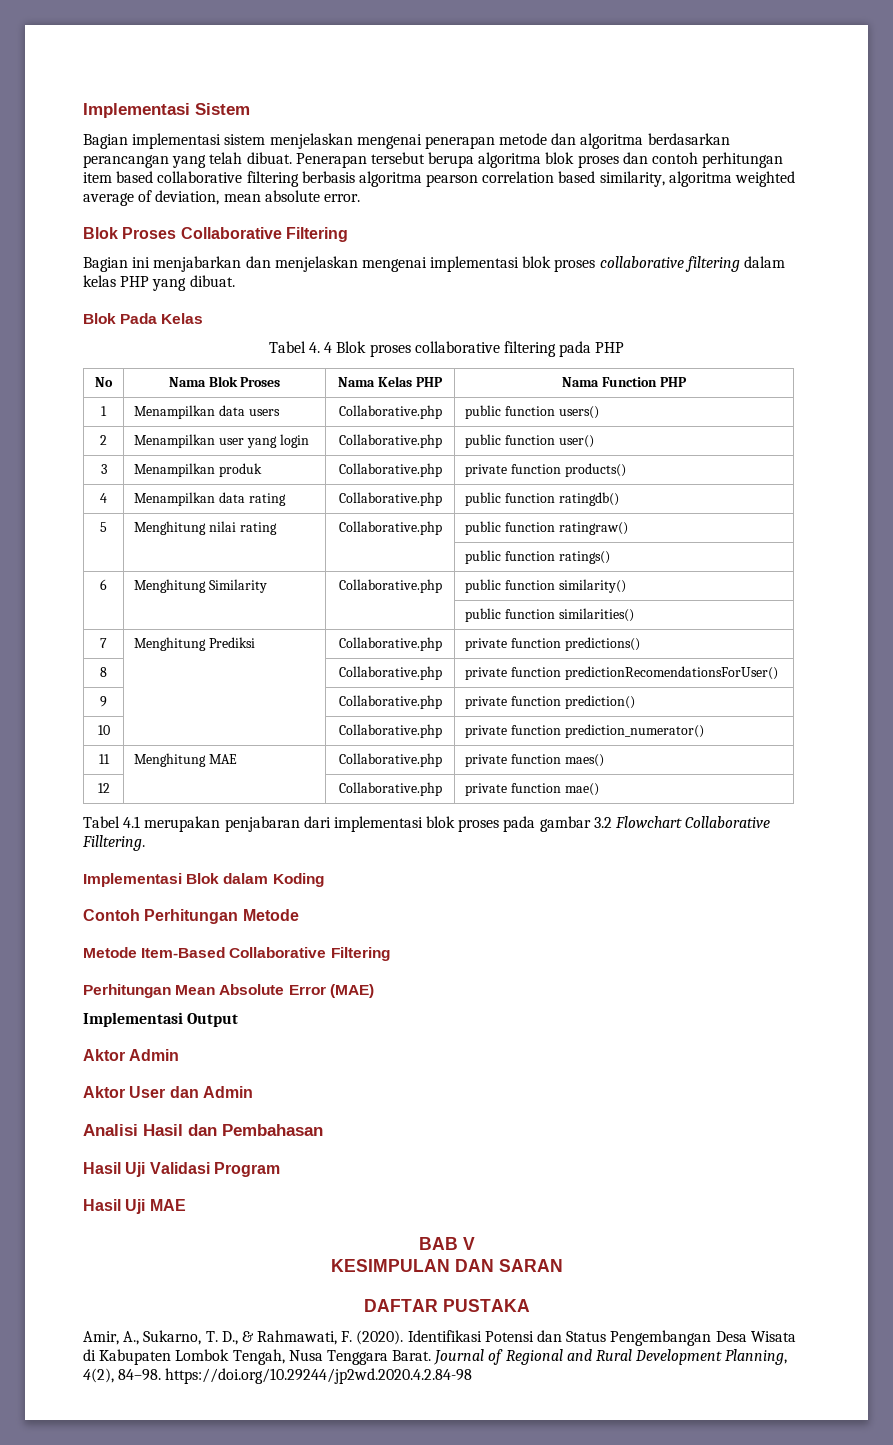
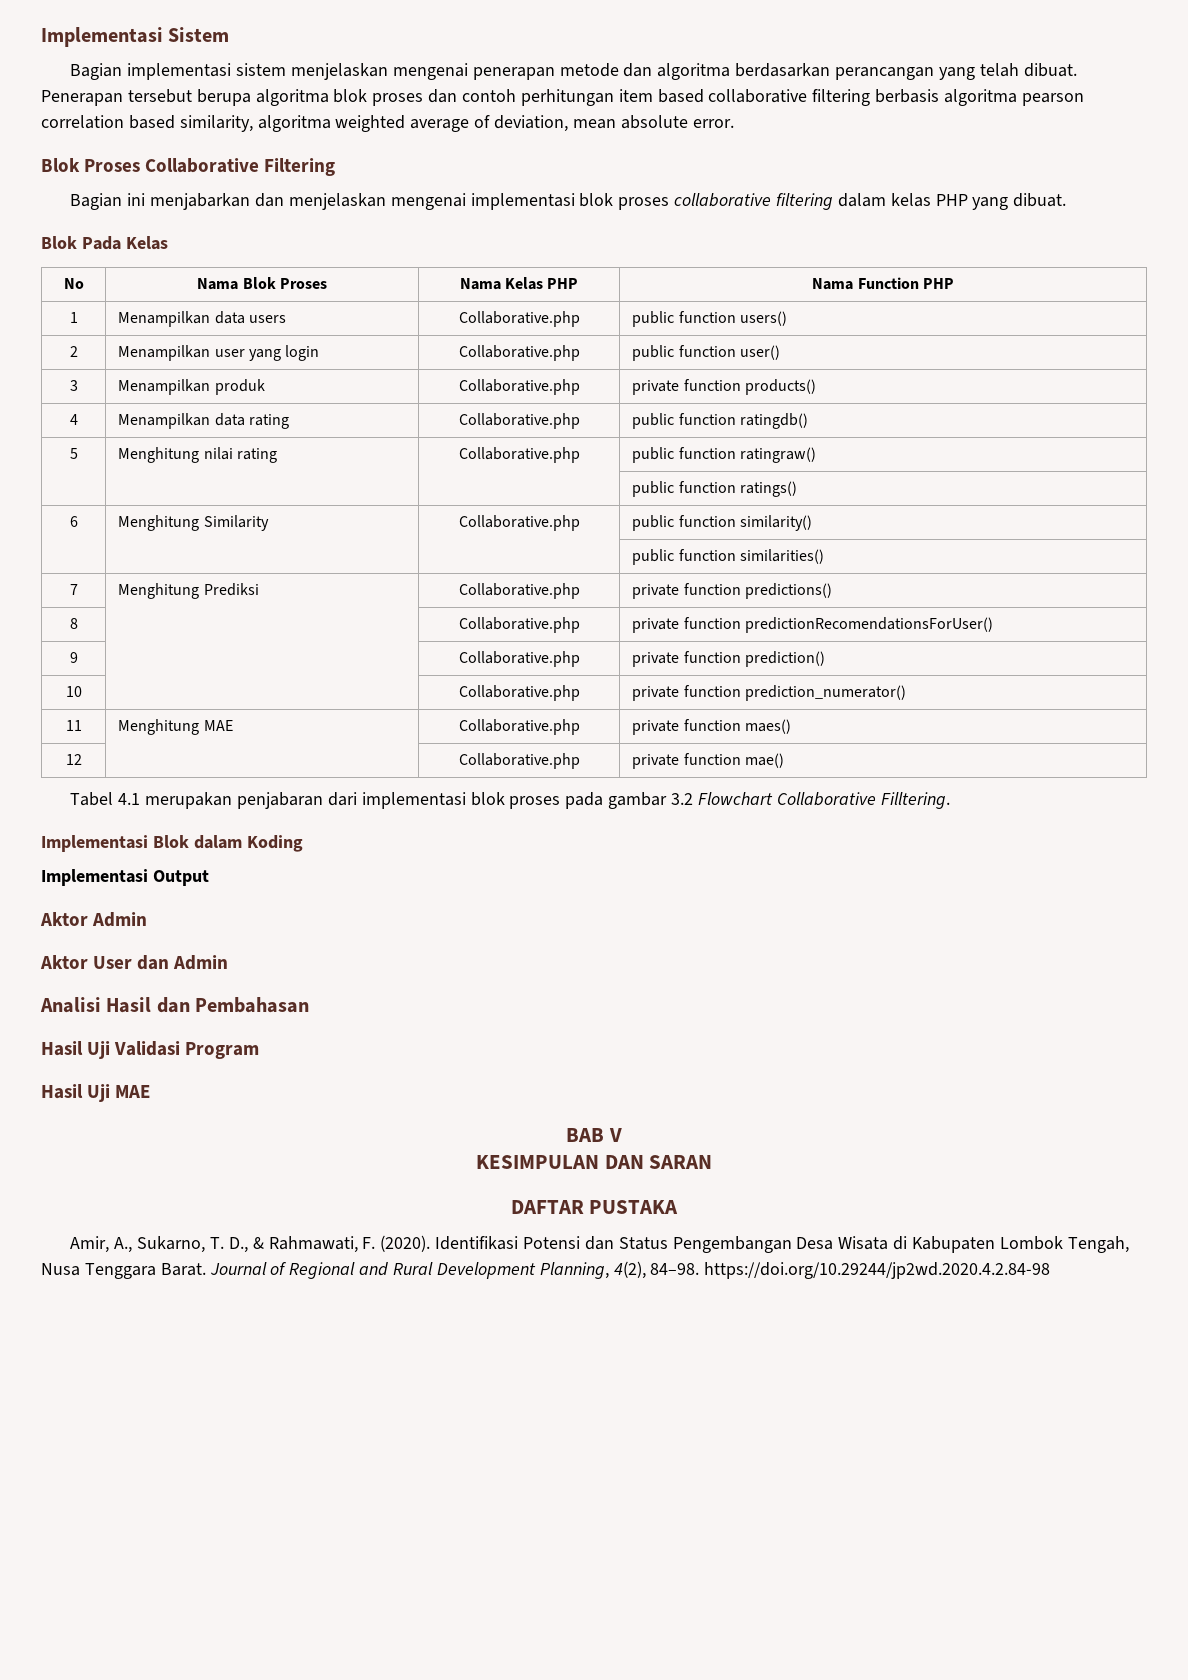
[268,341,625,357] // Tabel 4. 4 Blok proses collaborative filtering pada PHP -> (168, 243) none
[83,909,299,924] [83,947,390,961] [83,984,374,998] // Contoh Perhitungan Metode // Metode Item-Based Collaborative Filtering // Perhitungan Mean Absolute Error (MAE) -> (303, 843) none

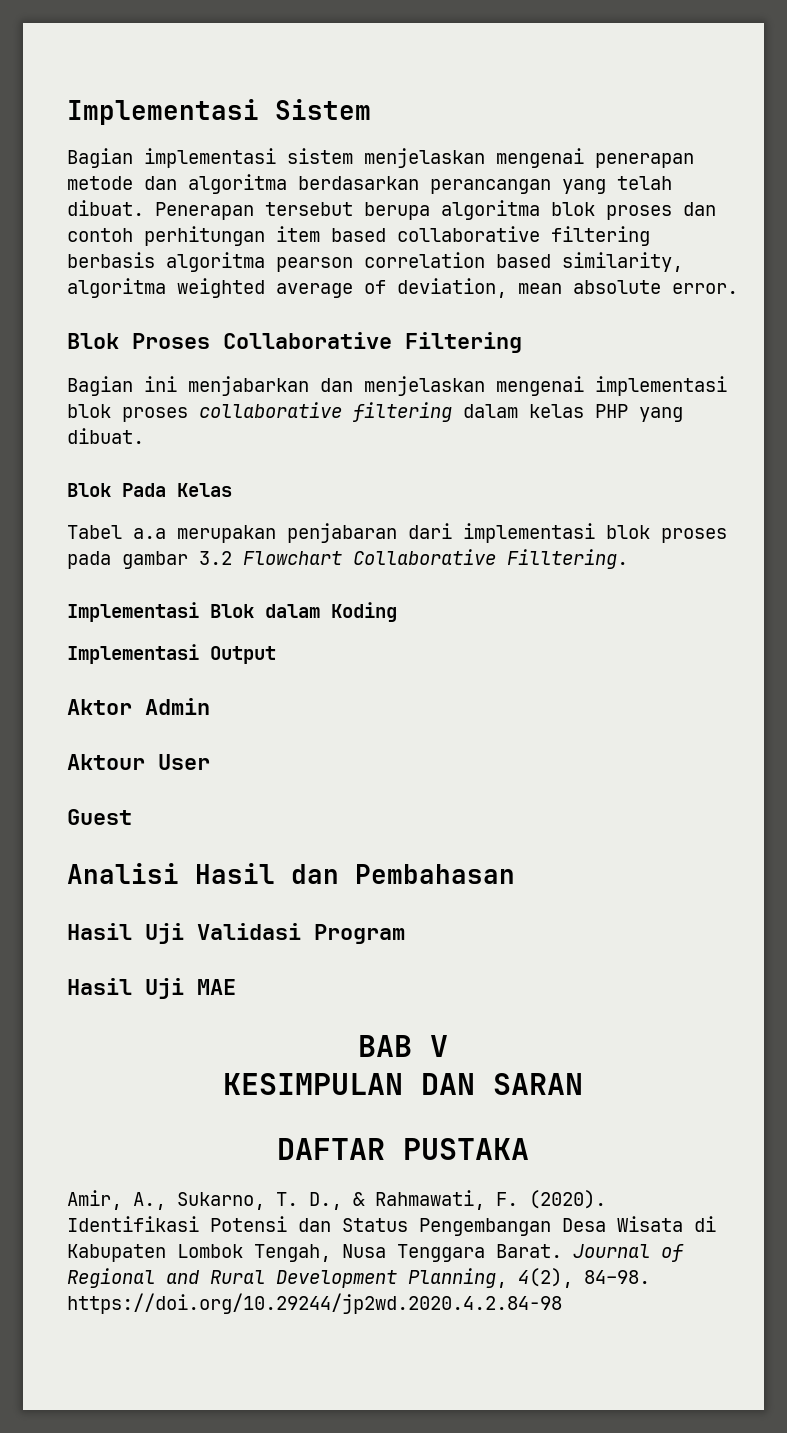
[63,278,84,289] [197,277,327,290] [459,277,579,290] [812,277,954,290] [69,312,78,323] [118,311,287,327] [458,311,580,327] [632,311,788,327] [69,346,78,357] [118,345,320,361] [458,345,580,361] [632,345,781,361] [69,380,78,391] [118,379,265,395] [458,379,580,395] [632,379,817,395] [69,414,78,425] [118,413,290,429] [458,413,580,429] [632,413,809,429] [69,448,78,459] [118,447,278,463] [458,447,580,463] [632,447,817,463] [632,481,798,497] [69,516,78,527] [118,515,269,531] [458,515,580,531] [632,515,813,531] [632,549,825,565] [69,584,78,595] [118,583,259,599] [458,583,580,599] [632,583,833,599] [69,618,78,629] [458,617,580,633] [632,617,994,633] [69,652,78,663] [458,651,580,667] [632,651,826,667] [65,686,82,697] [458,685,580,701] [632,685,907,701] [65,720,82,731] [118,719,233,735] [458,719,580,735] [632,719,792,735] [65,754,82,765] [458,753,580,769] [632,753,785,769] // No | Nama Blok Proses | Nama Kelas PHP | Nama Function PHP // 1 | Menampilkan data users | Collaborative.php | public function users() // 2 | Menampilkan user yang login | Collaborative.php | public function user() // 3 | Menampilkan produk | Collaborative.php | private function products() // 4 | Menampilkan data rating | Collaborative.php | public function ratingdb() // 5 | Menghitung nilai rating | Collaborative.php | public function ratingraw() // | | | public function ratings() // 6 | Menghitung Similarity | Collaborative.php | public function similarity() // | | | public function similarities() // 7 | Menghitung Prediksi | Collaborative.php | private function predictions() // 8 | | Collaborative.php | private function predictionRecomendationsForUser() // 9 | | Collaborative.php | private function prediction() // 10 | | Collaborative.php | private function prediction_numerator() // 11 | Menghitung MAE | Collaborative.php | private function maes() // 12 | | Collaborative.php | private function mae() -> (232, 490) none
[118,793,141,805] 4.1 -> [133,528,166,539] a.a
[40,955,88,969] Aktor -> [67,754,145,770] Aktour
[137,955,229,970] dan Admin -> [67,809,132,825] // Guest

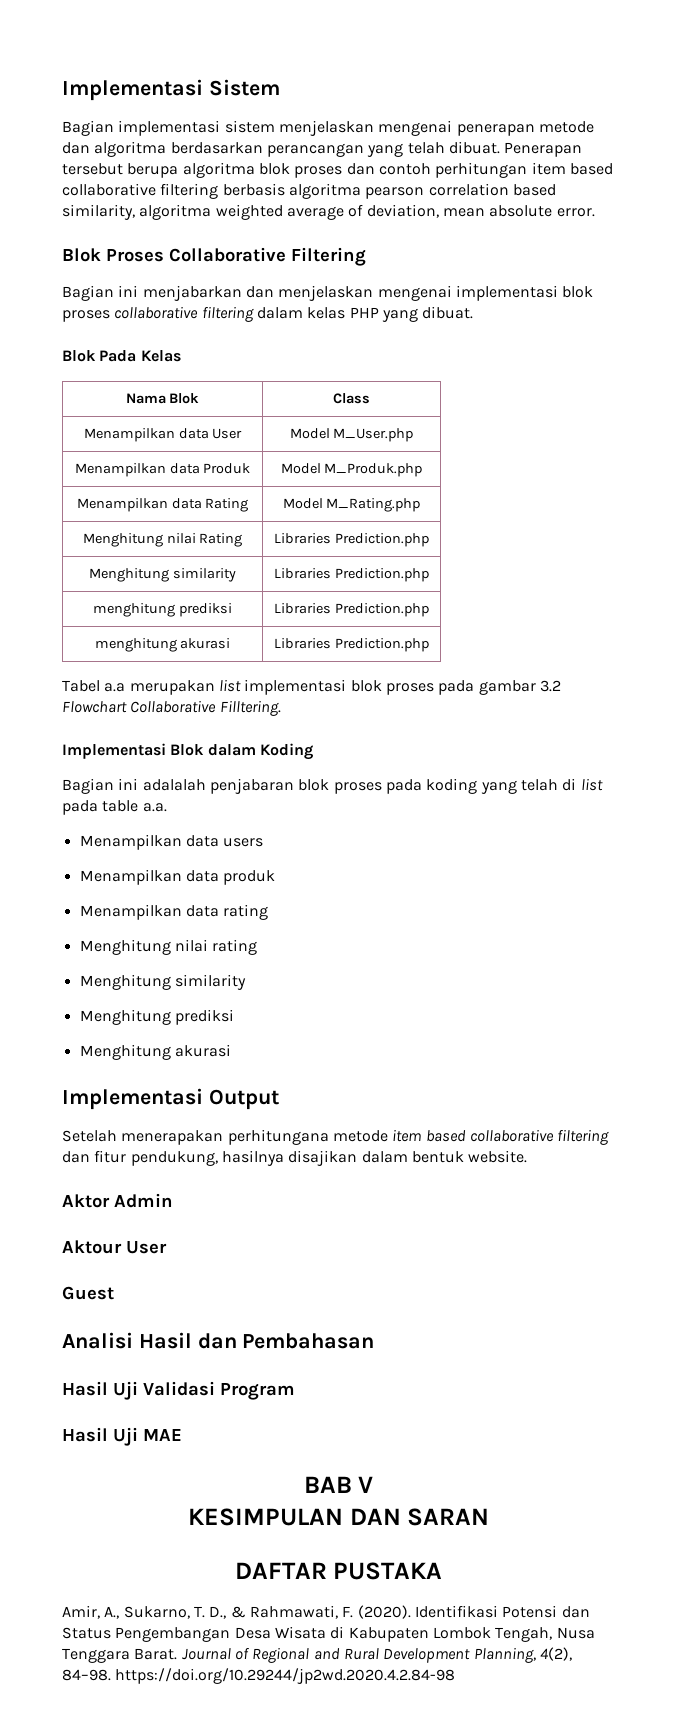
(232, 490) none -> [125,393,200,404] [333,393,370,404] [83,428,243,442] [289,428,414,442] [74,463,251,477] [280,463,423,477] [76,498,249,512] [282,498,421,512] [82,533,243,547] [274,533,429,547] [89,568,236,582] [274,568,429,582] [93,603,232,617] [274,603,429,617] [94,638,231,652] [274,638,429,652] // Nama Blok | Class // Menampilkan data User | Model M_User.php // Menampilkan data Produk | Model M_Produk.php // Menampilkan data Rating | Model M_Rating.php // Menghitung nilai Rating | Libraries Prediction.php // Menghitung similarity | Libraries Prediction.php // menghitung prediksi | Libraries Prediction.php // menghitung akurasi | Libraries Prediction.php
[287,523,452,543] penjabaran dari -> [218,679,241,692] list
[67,644,276,664] Implementasi Output -> [62,778,603,794] [62,800,167,815] [79,834,264,850] [79,869,276,885] [79,904,269,920] [79,939,258,955] [79,974,246,990] [79,1009,234,1025] [79,1044,231,1060] [62,1088,279,1110] [62,1129,610,1145] [62,1150,528,1166] Bagian ini adalalah penjabaran blok proses pada koding yang telah di list pada table a.a. // Menampilkan data users // Menampilkan data produk // Menampilkan data rating // Menghitung nilai rating // Menghitung similarity // Menghitung prediksi // Menghitung akurasi // Implementasi Output // Setelah menerapakan perhitungana metode item based collaborative filtering dan fitur pendukung, hasilnya disajikan dalam bentuk website.

